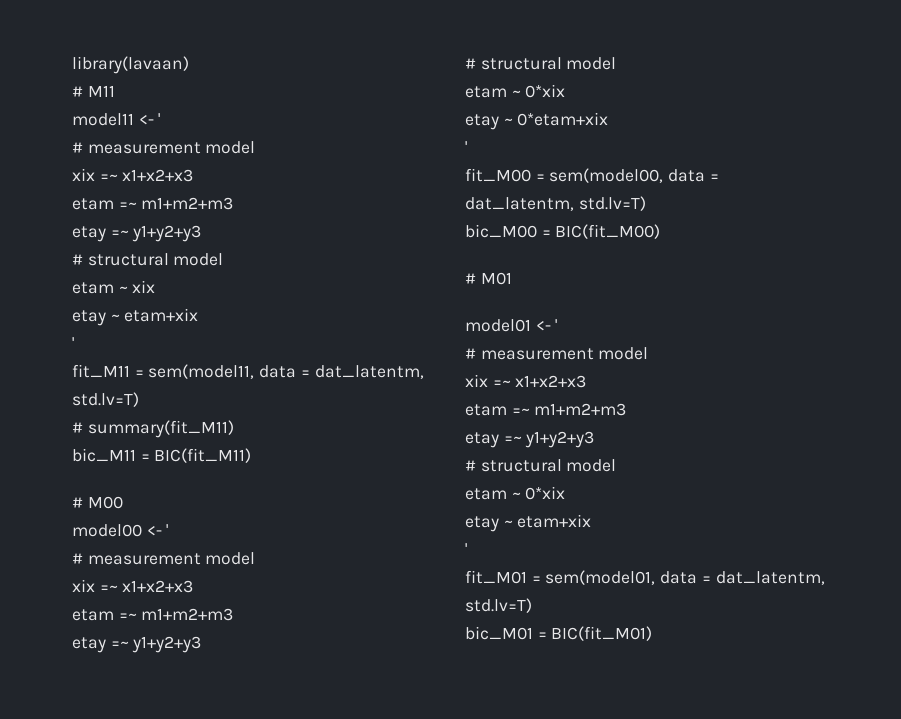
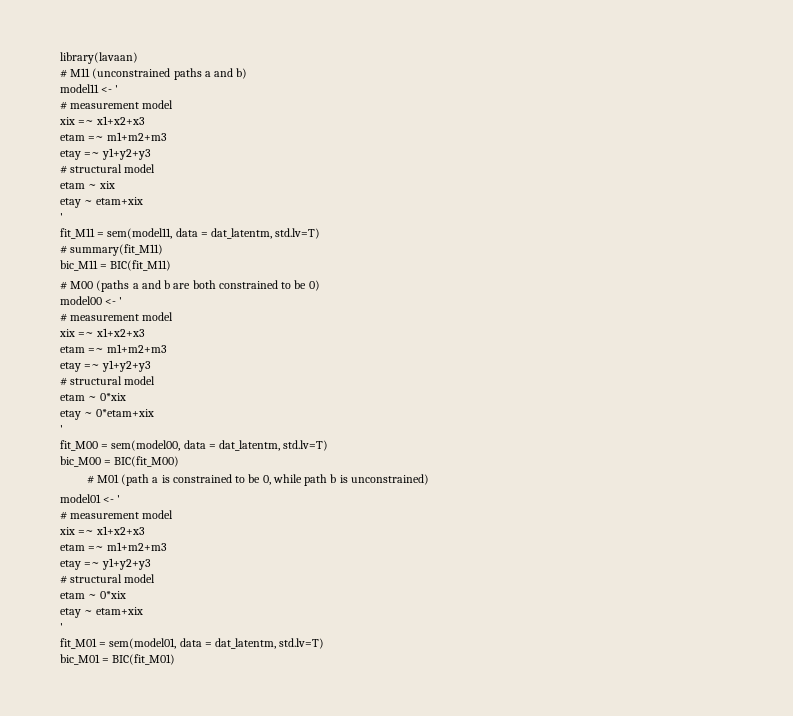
(115, 91) none -> [92,68,248,80] (unconstrained paths a and b)
(123, 502) none -> [96,280,320,292] (paths a and b are both constrained to be 0)
(512, 278) none -> [121,474,429,486] (path a is constrained to be 0, while path b is unconstrained)

